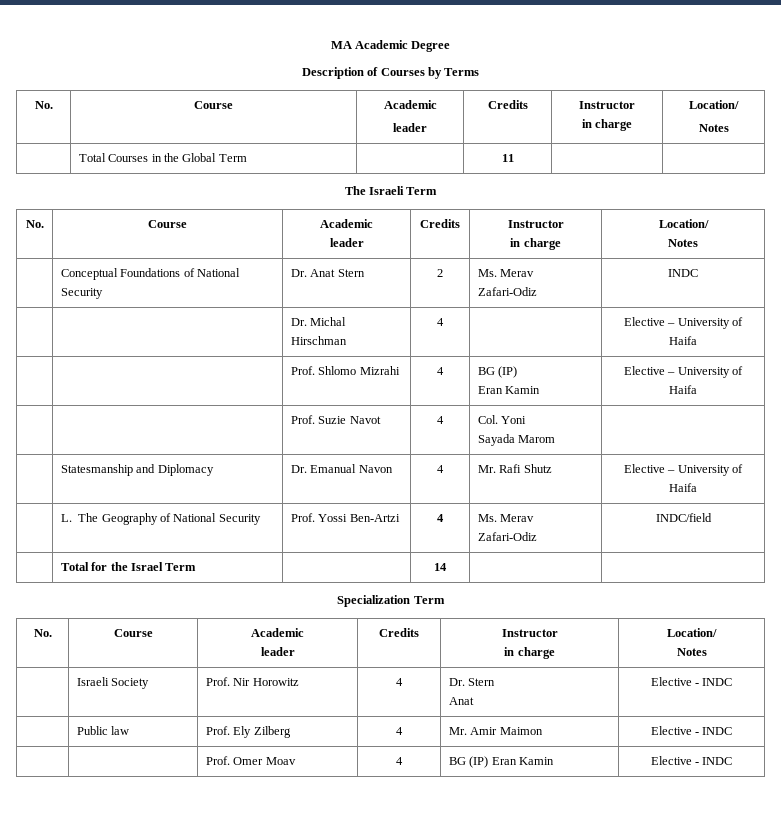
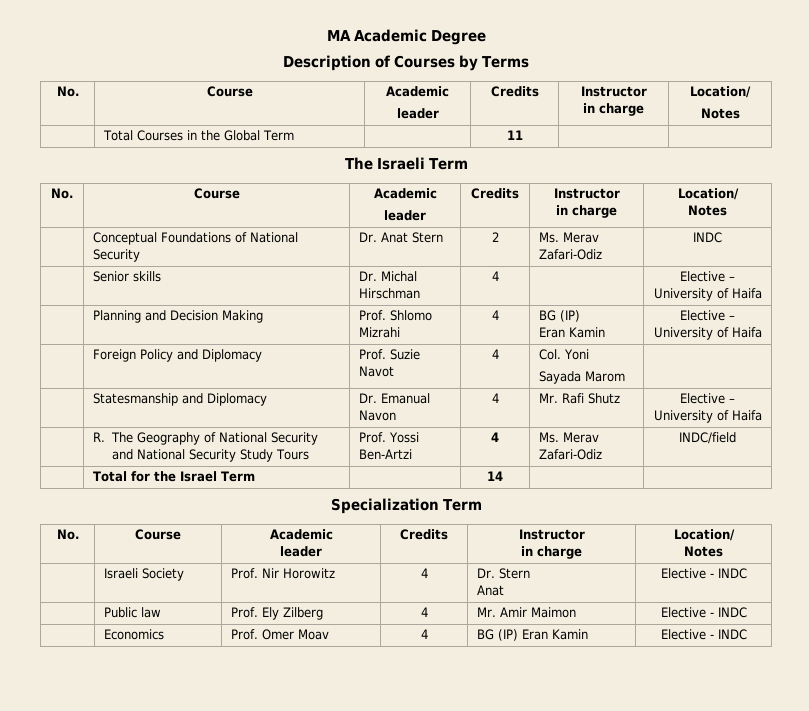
(698, 273) none -> [93,271,162,282] Senior skills
(697, 340) none -> [93,310,264,323] Planning and Decision Making
(697, 389) none -> [93,349,263,362] Foreign Policy and Diplomacy
[60,514,72,522] L. -> [93,432,106,442] R.
(261, 519) none -> [111,449,309,462] and National Security Study Tours
(733, 731) none -> [104,629,165,640] Economics

